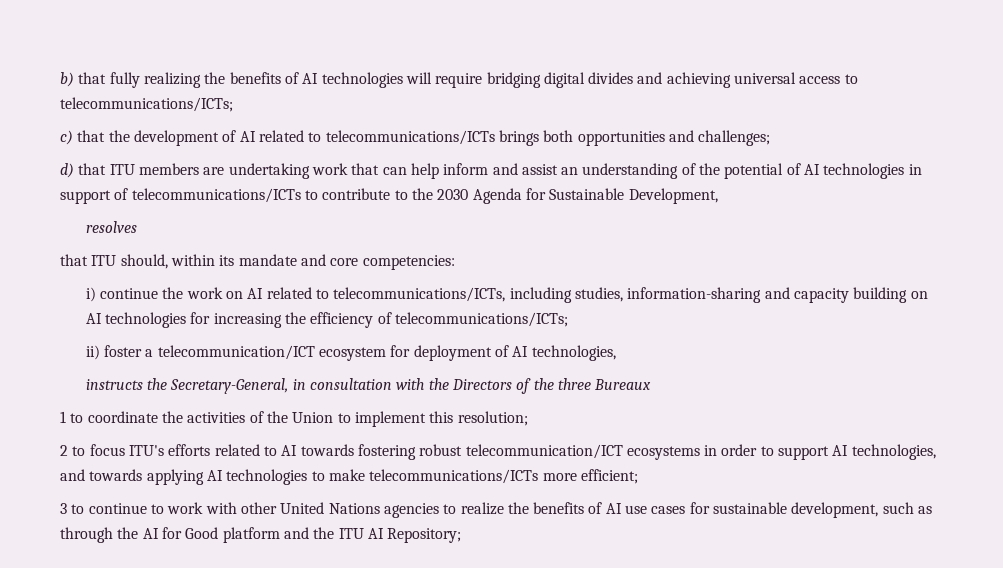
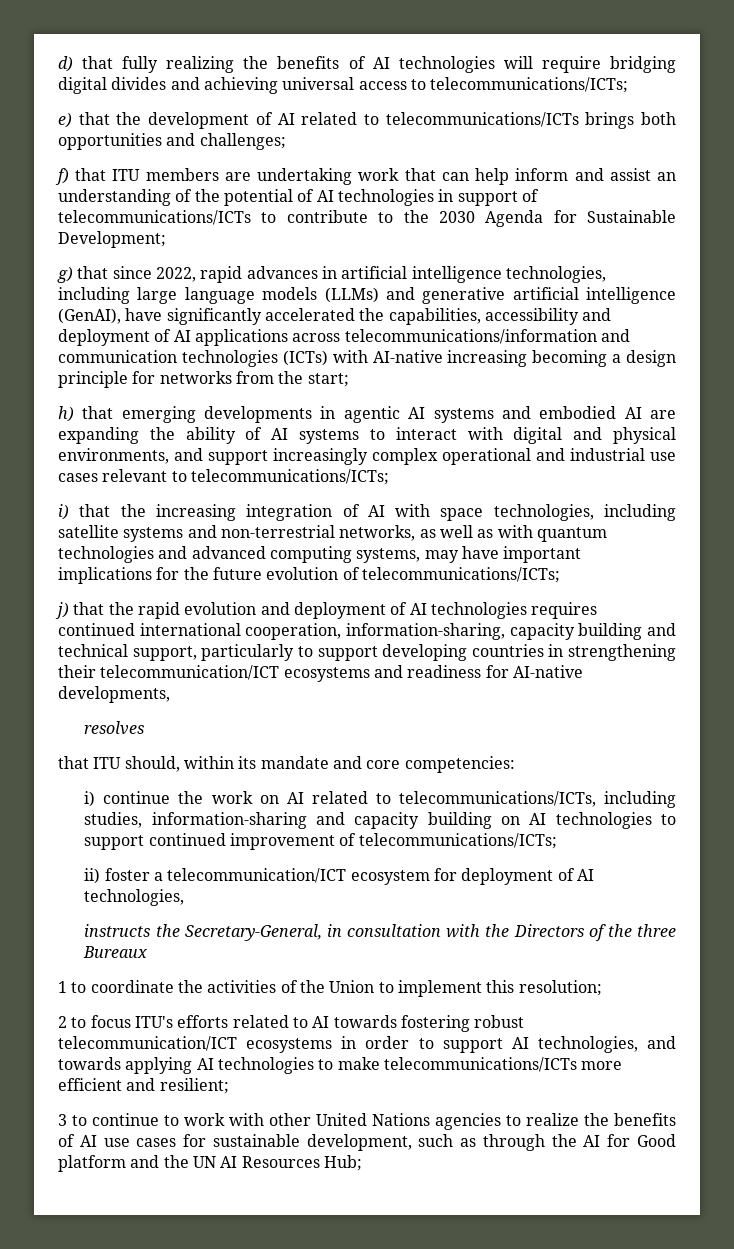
[60,72,74,87] b) -> [58,56,73,72] d)
[60,130,73,145] c) -> [58,112,72,128] e)
[60,163,74,178] d) -> [55,168,69,185] f)
[628,188,718,204] Development, -> [58,231,166,248] [57,266,606,283] [58,287,676,304] [58,308,612,325] [58,329,630,346] [58,350,676,367] [58,371,349,388] [58,406,677,423] [58,427,676,444] [58,448,676,465] [58,469,389,485] [58,504,676,521] [58,525,607,542] [58,546,582,563] [58,567,560,584] [55,602,598,619] [58,623,676,640] [58,644,676,661] [58,665,583,682] [58,686,170,703] Development; // g) that since 2022, rapid advances in artificial intelligence technologies, including large language models (LLMs) and generative artificial intelligence (GenAI), have significantly accelerated the capabilities, accessibility and deployment of AI applications across telecommunications/information and communication technologies (ICTs) with AI-native increasing becoming a design principle for networks from the start; // h) that emerging developments in agentic AI systems and embodied AI are expanding the ability of AI systems to interact with digital and physical environments, and support increasingly complex operational and industrial use cases relevant to telecommunications/ICTs; // i) that the increasing integration of AI with space technologies, including satellite systems and non-terrestrial networks, as well as with quantum technologies and advanced computing systems, may have important implications for the future evolution of telecommunications/ICTs; // j) that the rapid evolution and deployment of AI technologies requires continued international cooperation, information-sharing, capacity building and technical support, particularly to support developing countries in strengthening their telecommunication/ICT ecosystems and readiness for AI-native developments,
[190,312,374,328] for increasing the efficiency -> [661,814,677,825] [84,833,335,850] to support continued improvement
[580,469,638,484] efficient; -> [58,1078,229,1094] efficient and resilient;
[338,528,462,543] ITU AI Repository; -> [192,1155,362,1171] UN AI Resources Hub;

